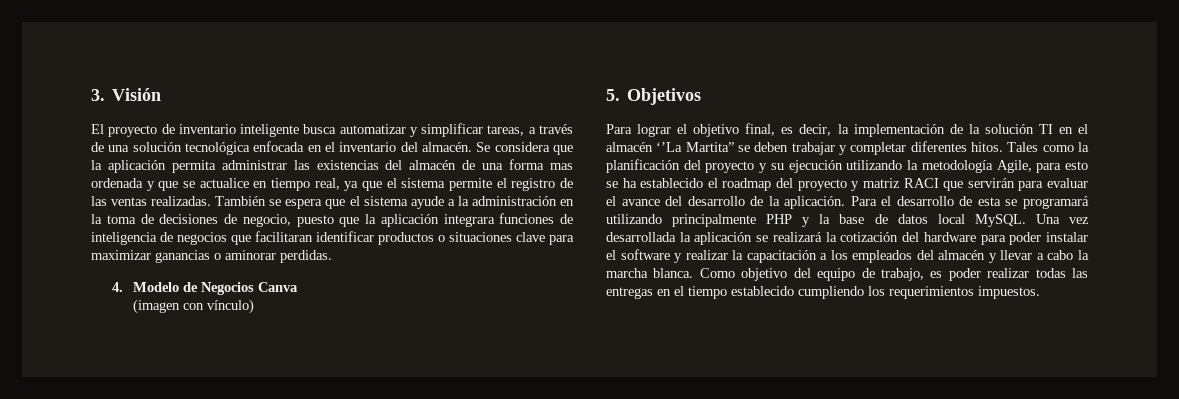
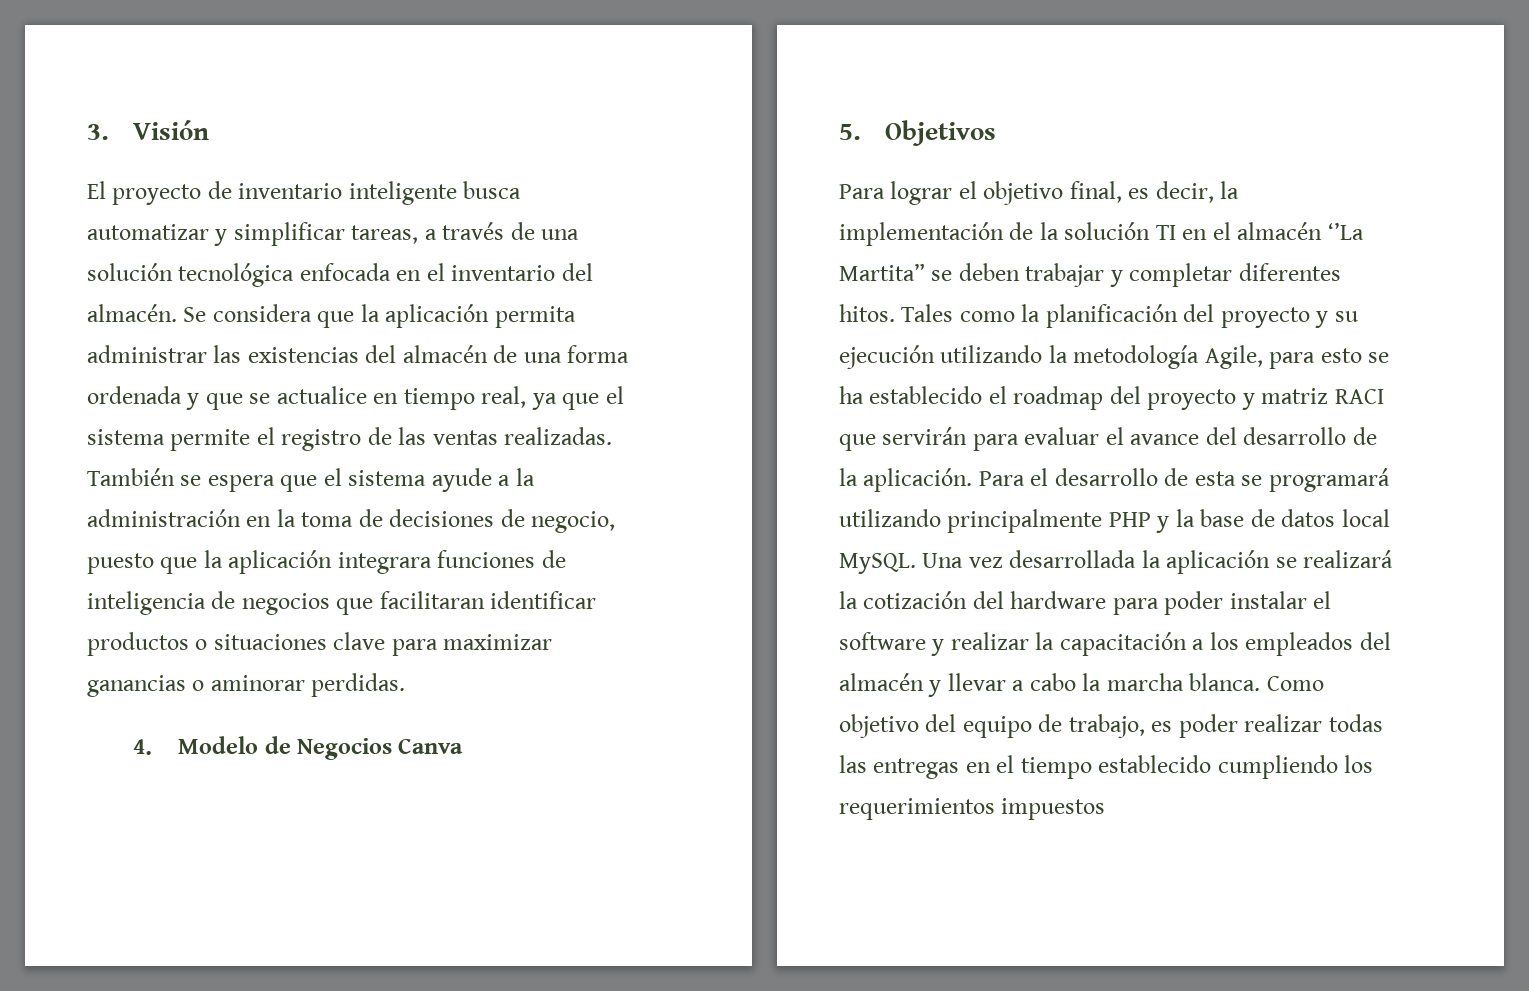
[550,163,574,170] mas -> (630, 354) none
[133,299,255,314] // (imagen con vínculo) -> (464, 746) none
[978,286,1040,299] impuestos. -> [1001,798,1106,820] impuestos

